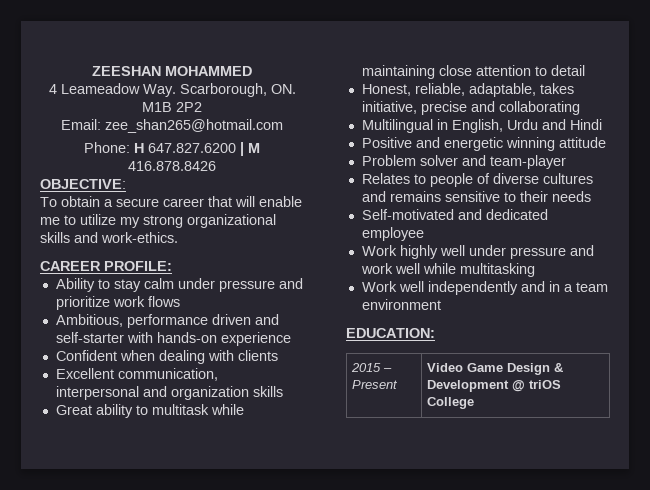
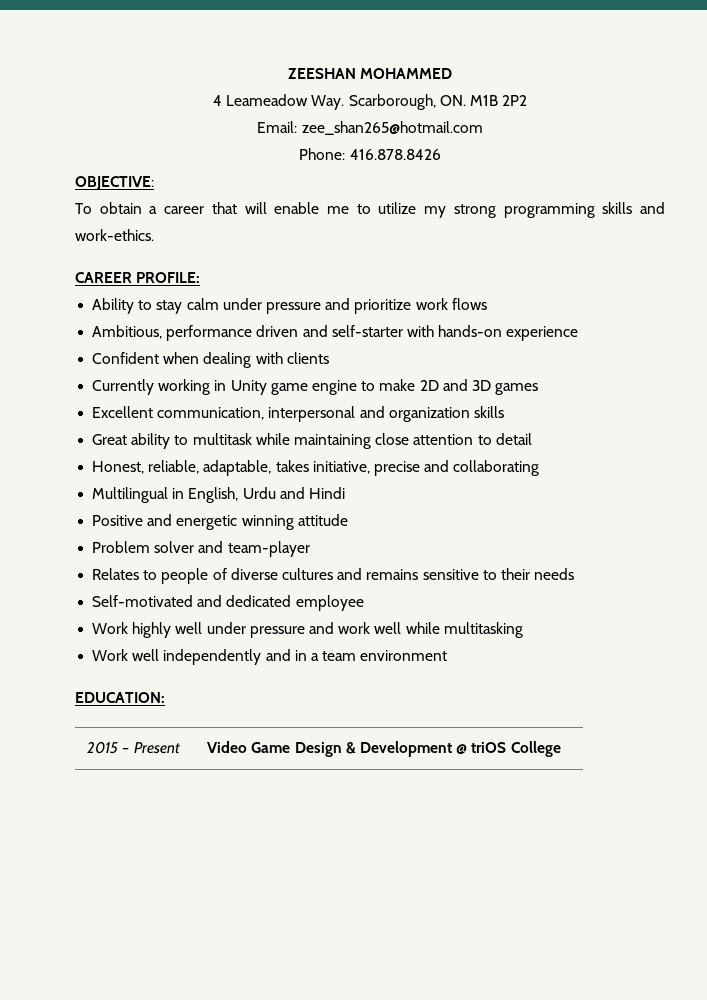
[134,142,260,156] H 647.827.6200 | M -> (346, 154) none
[116,198,159,207] secure -> (158, 210) none
[187,214,276,228] organizational -> [503,203,595,218] programming
(278, 355) none -> [92,379,539,395] // Currently working in Unity game engine to make 2D and 3D games

